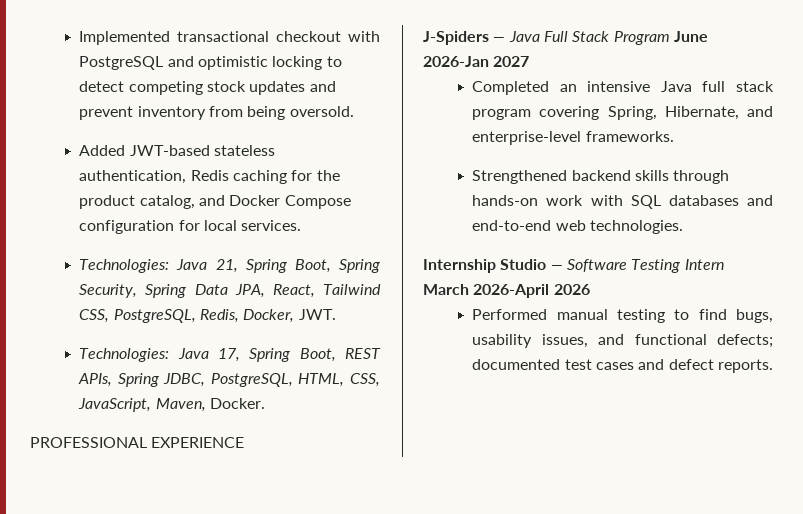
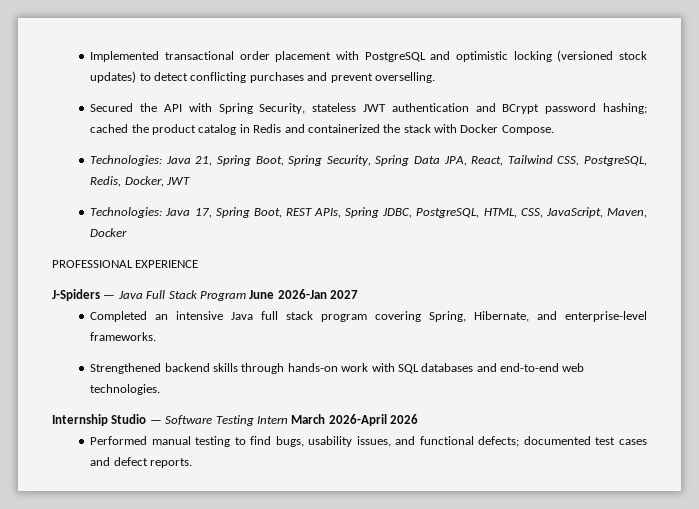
[276,31,342,42] checkout -> [239,51,332,62] order placement
[326,56,342,67] [79,81,336,95] [79,106,354,120] [79,145,275,156] [79,170,340,184] [79,195,351,209] [79,220,302,234] to detect competing stock updates and prevent inventory from being oversold. // Added JWT-based stateless authentication, Redis caching for the product catalog, and Docker Compose configuration for local services. -> [557,50,647,62] [90,71,435,83] [90,103,647,114] [90,124,554,135] (versioned stock updates) to detect conflicting purchases and prevent overselling. // Secured the API with Spring Security, stateless JWT authentication and BCrypt password hashing; cached the product catalog in Redis and containerized the stack with Docker Compose.
[298,309,336,320] JWT. -> [166,177,191,185] JWT
[209,398,265,409] Docker. -> [90,228,128,237] Docker

